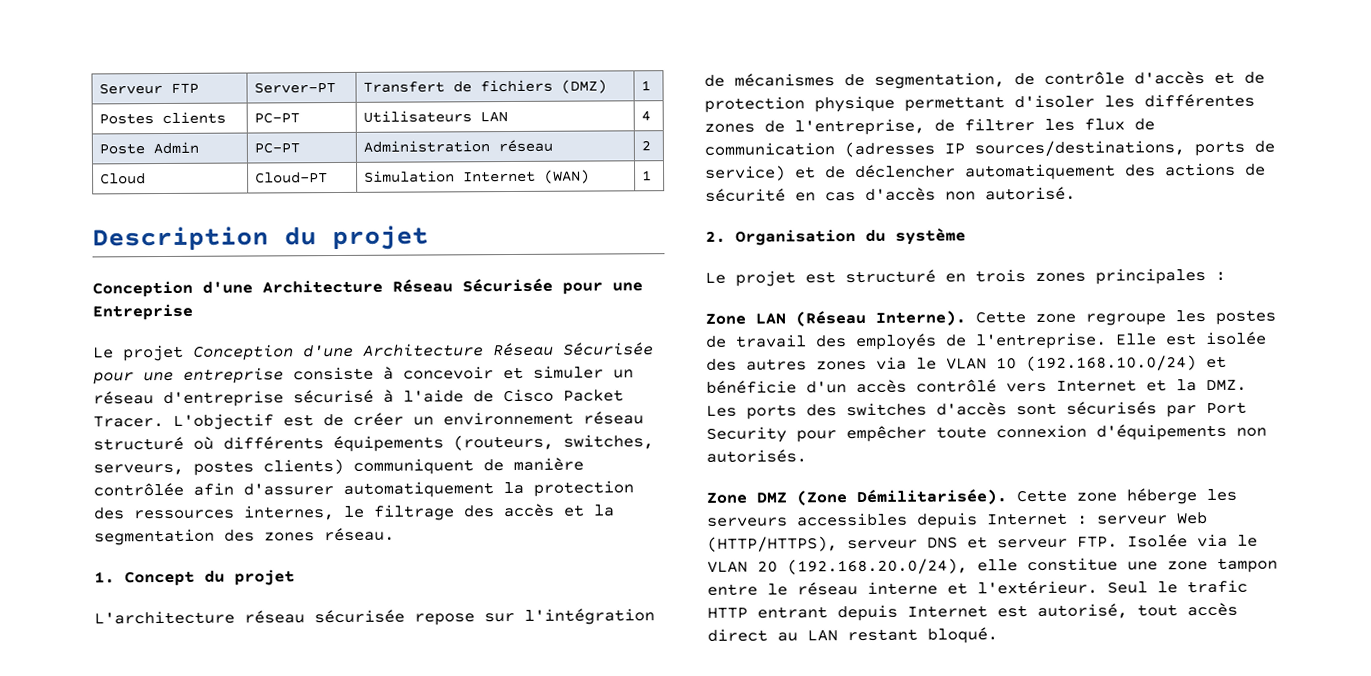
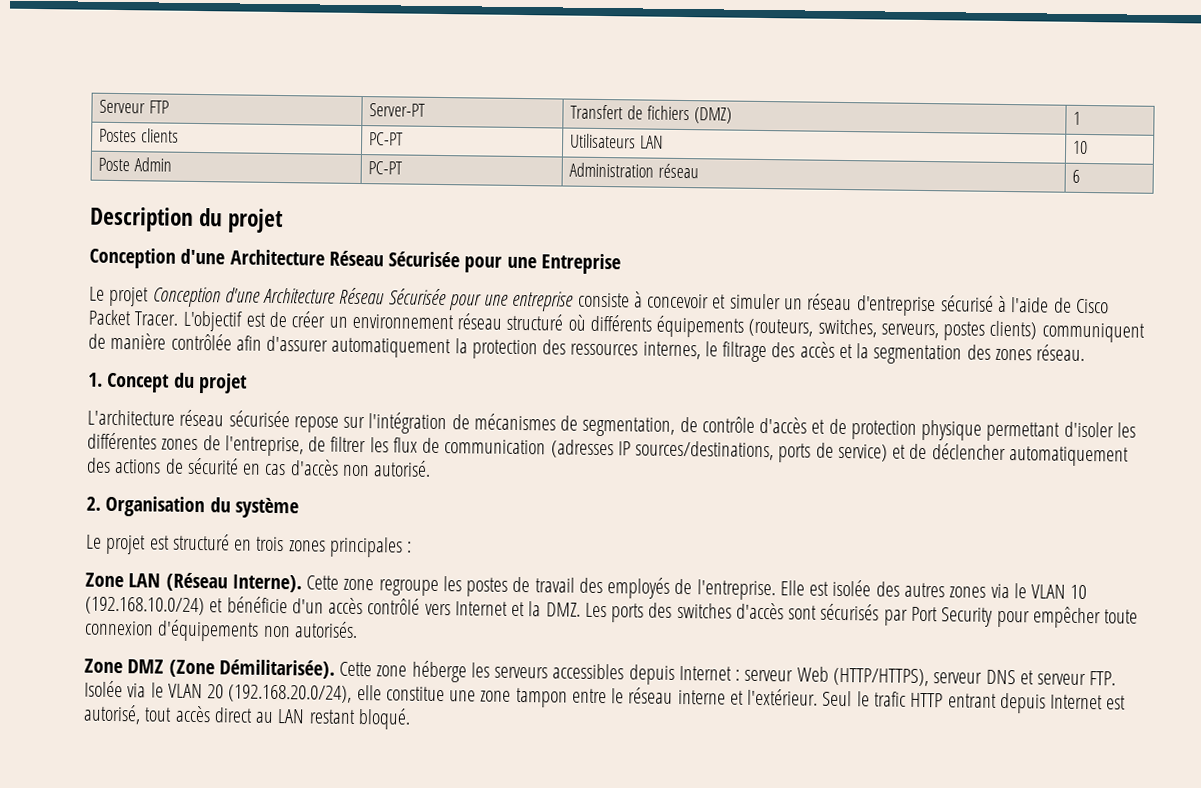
[640,110,651,122] 4 -> [1073,140,1089,155] 10
[640,140,651,151] [99,173,146,185] [254,172,328,184] [363,169,590,184] [641,170,652,181] 2 // Cloud | Cloud-PT | Simulation Internet (WAN) | 1 -> [1072,169,1081,183] 6

